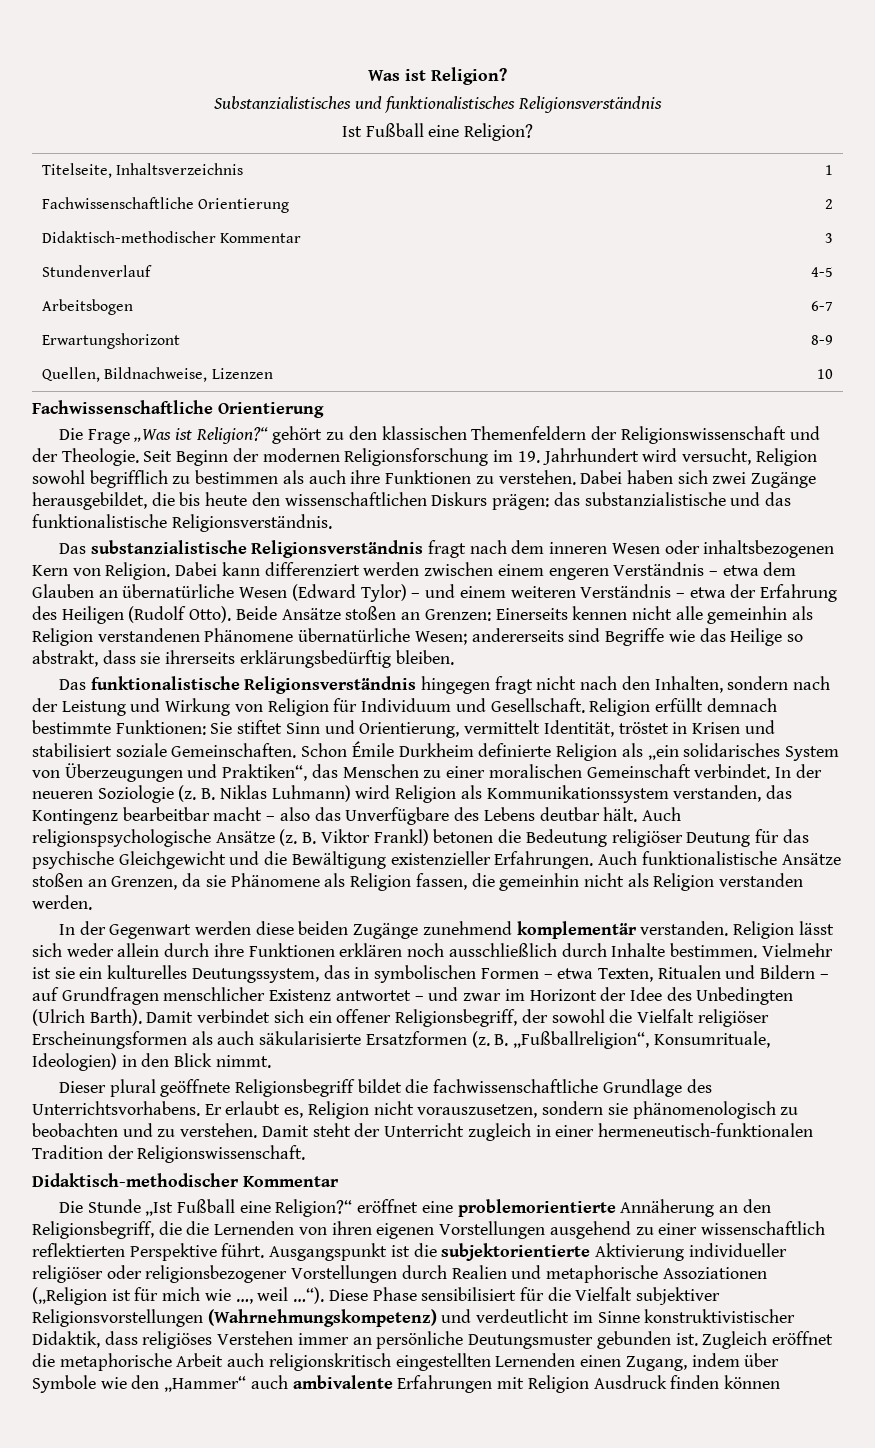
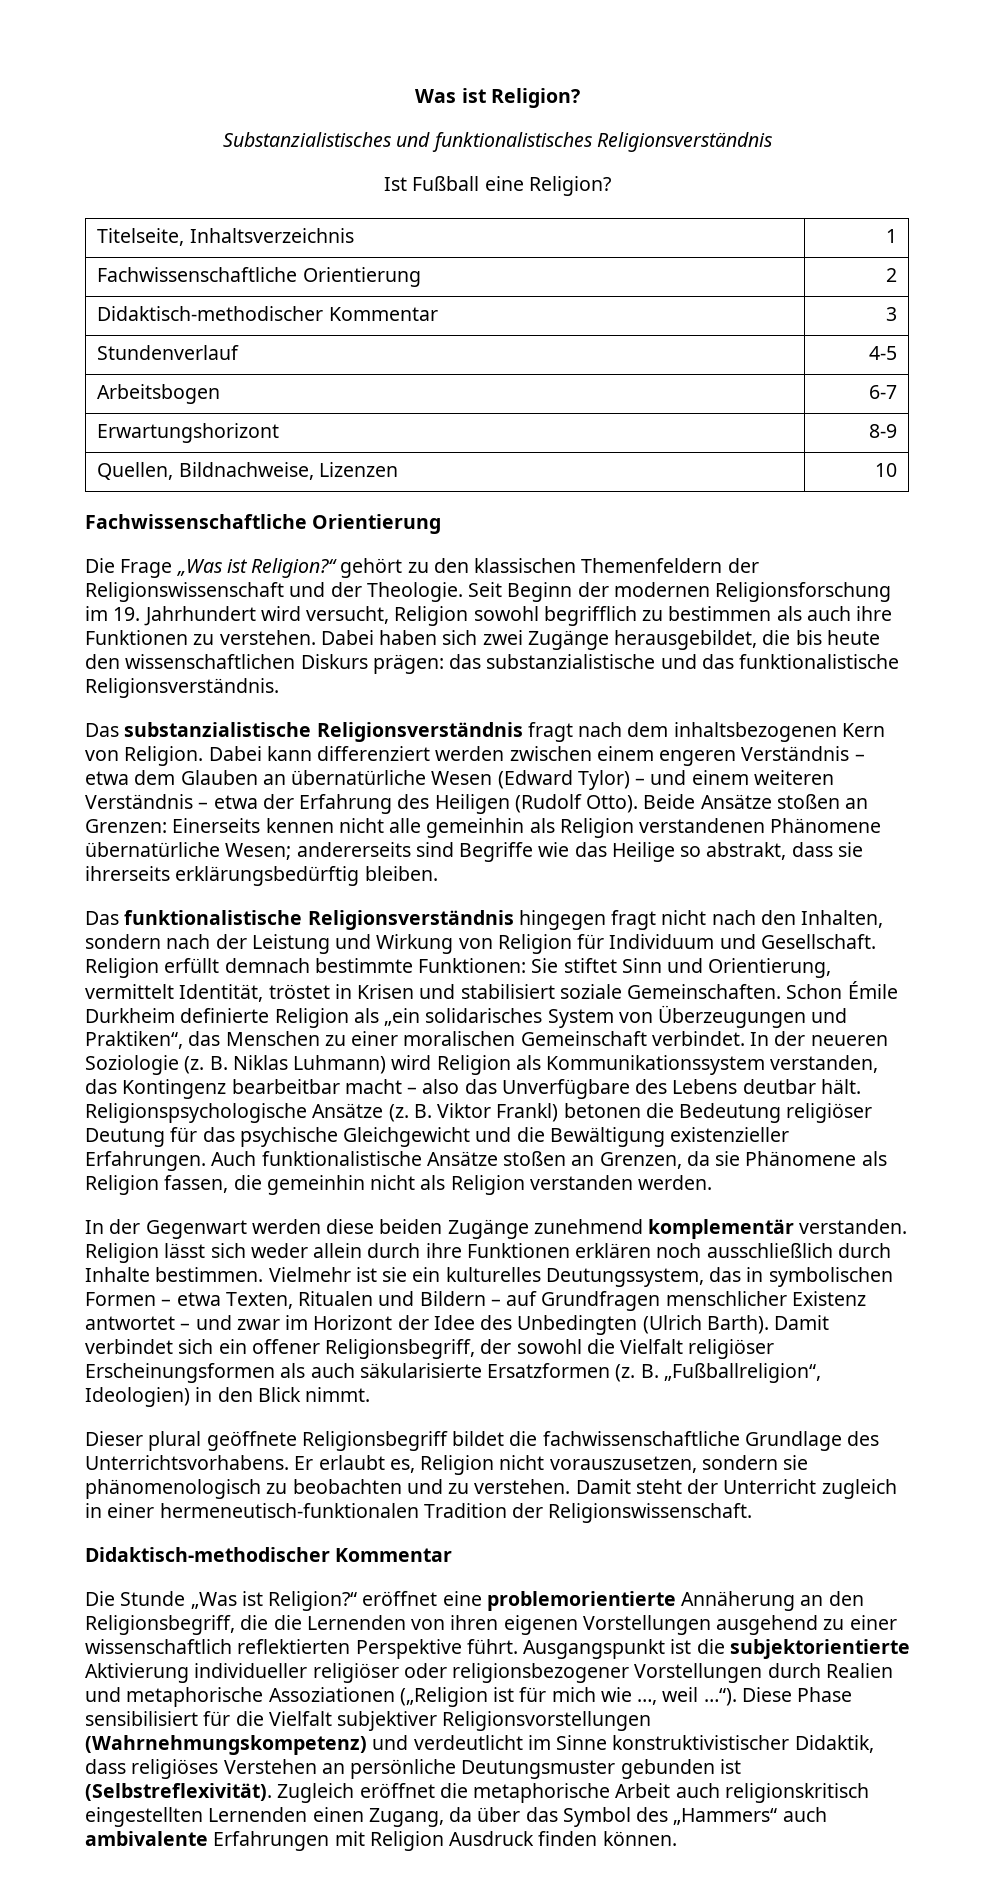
[549,540,700,554] inneren Wesen oder -> (669, 729) none
[641,807,681,821] [32,829,211,847] Auch religionspsychologische -> [85,1103,307,1123] Religionspsychologische
[653,1031,770,1048] Konsumrituale, -> (821, 1373) none
[145,1199,271,1216] „Ist Fußball eine -> [190,1591,263,1609] „Was ist
[297,1333,349,1345] immer -> (317, 1766) none
[675,1333,698,1346] ist. -> [719,1759,741,1774] [85,1783,272,1801] ist (Selbstreflexivität).
[691,1353,780,1367] [32,1375,247,1393] indem über Symbole wie den „Hammer“ -> [449,1807,778,1827] da über das Symbol des „Hammers“
[723,1375,780,1389] können -> [602,1831,677,1846] können.

